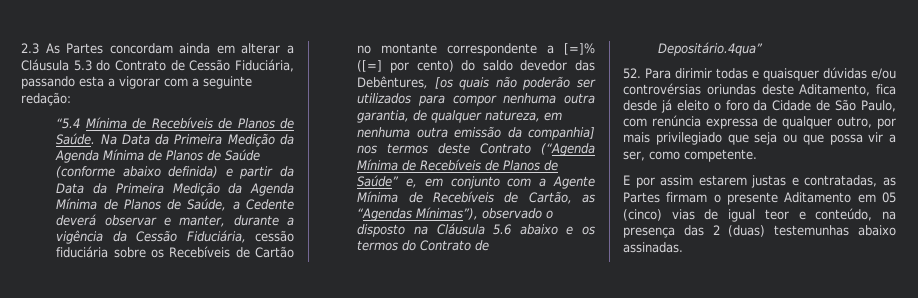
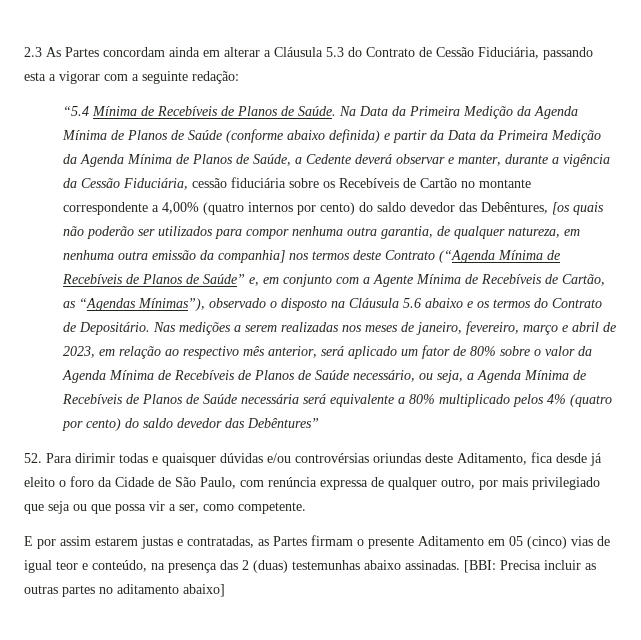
[564,43,595,55] [357,60,383,72] [=]% ([=] -> [162,202,294,215] 4,00% (quatro internos
[658,42,764,56] Depositário.4qua” -> [79,321,617,335] [63,345,593,359] [62,370,587,383] [62,394,613,407] [62,418,320,431] Depositário. Nas medições a serem realizadas nos meses de janeiro, fevereiro, março e abril de 2023, em relação ao respectivo mês anterior, será aplicado um fator de 80% sobre o valor da Agenda Mínima de Recebíveis de Planos de Saúde necessário, ou seja, a Agenda Mínima de Recebíveis de Planos de Saúde necessária será equivalente a 80% multiplicado pelos 4% (quatro por cento) do saldo devedor das Debêntures”
(683, 247) none -> [464,560,596,573] [24,584,225,597] [BBI: Precisa incluir as outras partes no aditamento abaixo]

